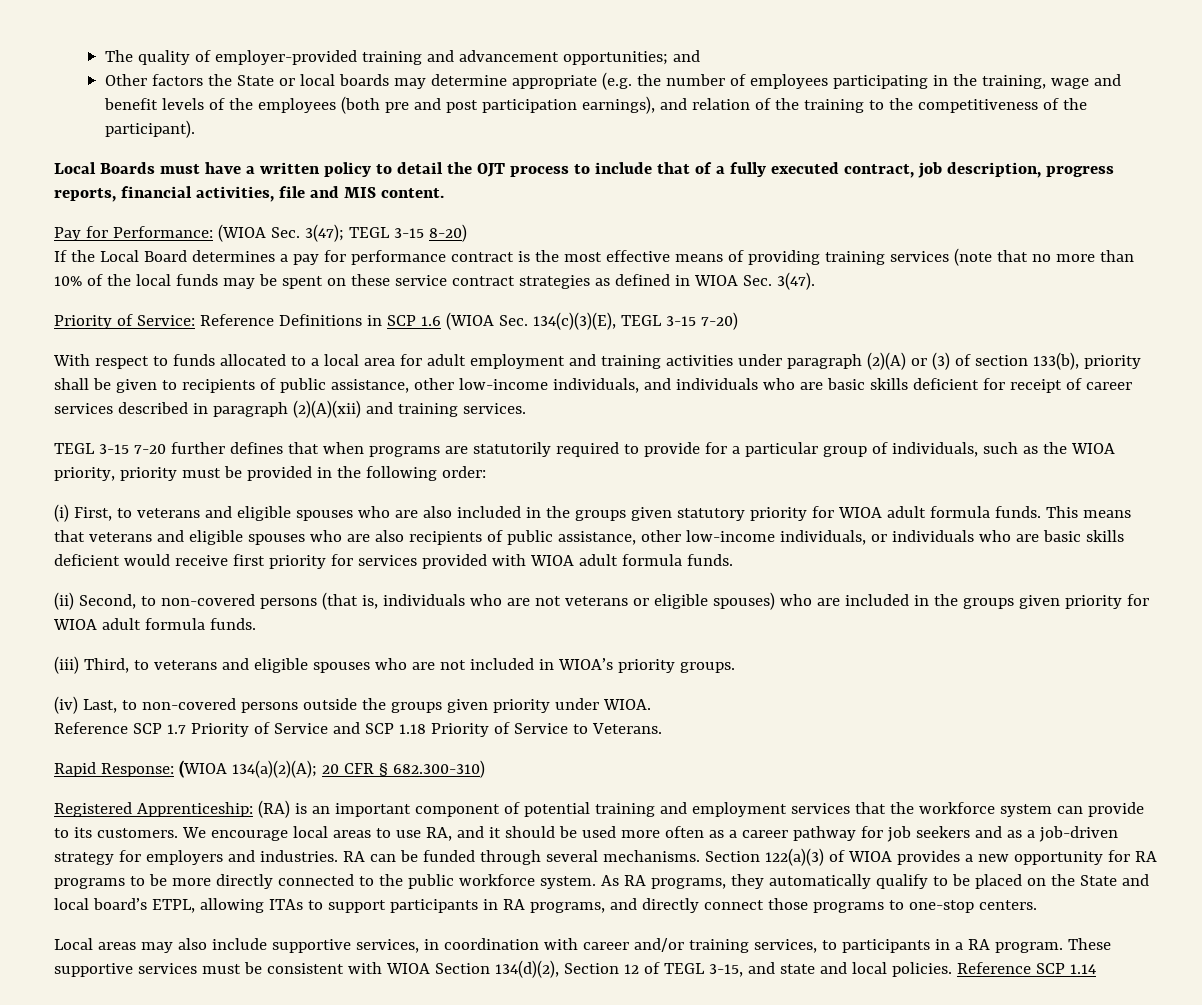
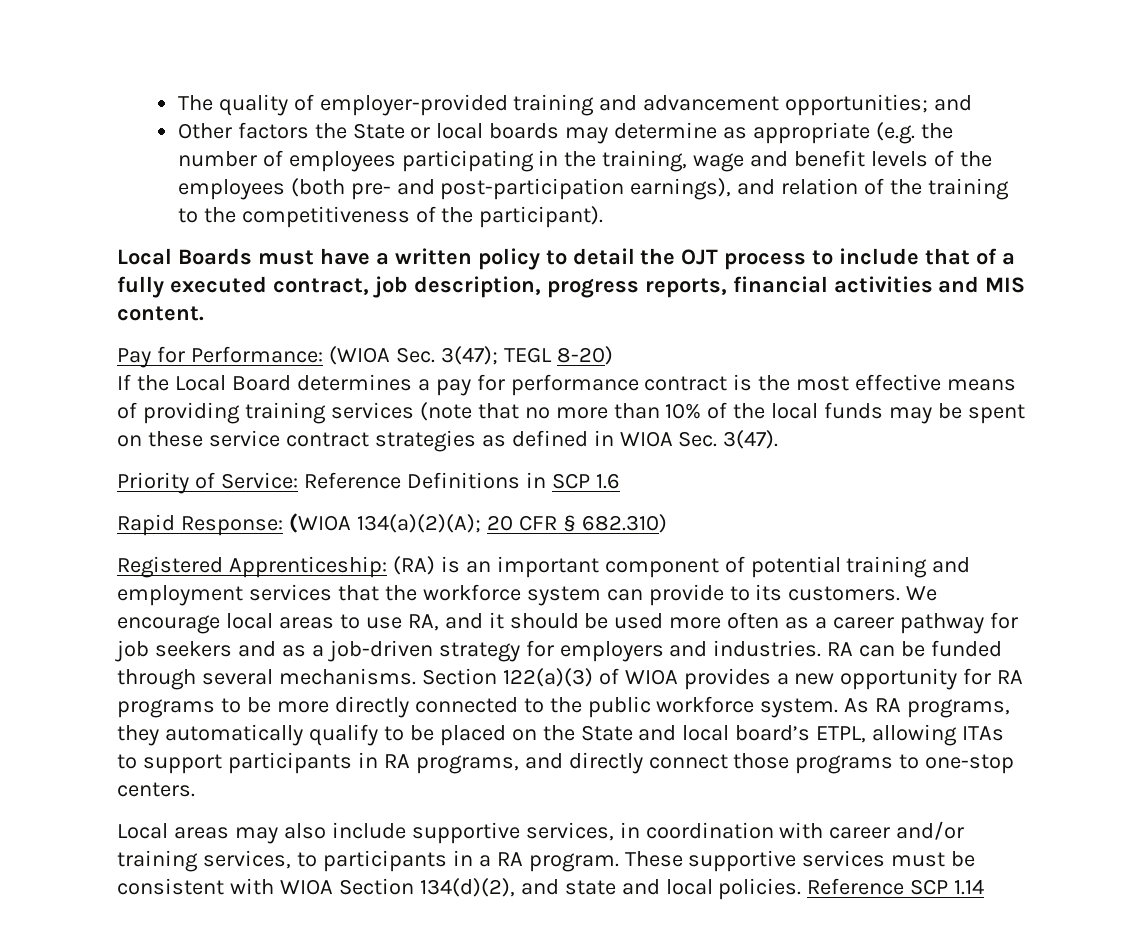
(507, 80) none -> [723,127,748,139] as
[384,98,577,113] pre and post participation -> [350,178,625,200] pre- and post-participation
[195,186,305,202] activities, file -> [833,276,933,293] activities
[393,228,424,238] 3-15 -> (552, 355) none
[445,312,738,330] [53,352,1141,370] [54,378,1132,393] [54,400,526,418] [54,442,1115,457] [54,466,486,481] [54,504,1131,522] [54,530,1124,545] [54,554,733,569] [54,592,1149,610] [53,618,256,630] [54,656,735,674] [54,696,651,714] [54,722,662,737] (WIOA Sec. 134(c)(3)(E), TEGL 3-15 7-20) // With respect to funds allocated to a local area for adult employment and training activities under paragraph (2)(A) or (3) of section 133(b), priority shall be given to recipients of public assistance, other low-income individuals, and individuals who are basic skills deficient for receipt of career services described in paragraph (2)(A)(xii) and training services. // TEGL 3-15 7-20 further defines that when programs are statutorily required to provide for a particular group of individuals, such as the WIOA priority, priority must be provided in the following order: // (i) First, to veterans and eligible spouses who are also included in the groups given statutory priority for WIOA adult formula funds. This means that veterans and eligible spouses who are also recipients of public assistance, other low-income individuals, or individuals who are basic skills deficient would receive first priority for services provided with WIOA adult formula funds. // (ii) Second, to non-covered persons (that is, individuals who are not veterans or eligible spouses) who are included in the groups given priority for WIOA adult formula funds. // (iii) Third, to veterans and eligible spouses who are not included in WIOA’s priority groups. // (iv) Last, to non-covered persons outside the groups given priority under WIOA. // Reference SCP 1.7 Priority of Service and SCP 1.18 Priority of Service to Veterans. -> (620, 481) none
[392,760,485,778] 682.300-310) -> [581,514,667,533] 682.310)
[563,962,743,977] Section 12 of TEGL 3-15, -> (515, 887) none

